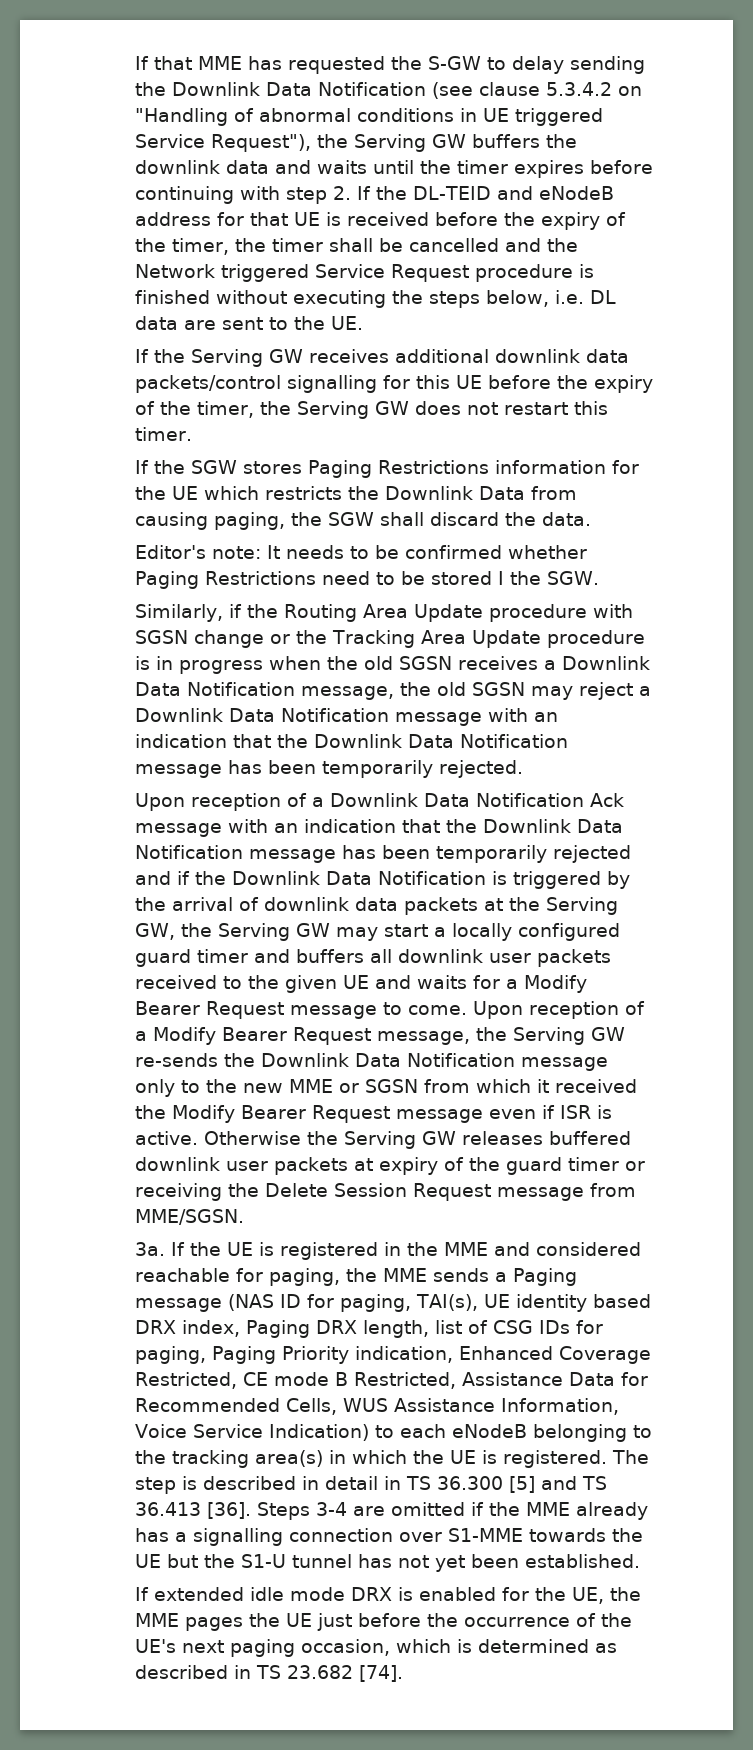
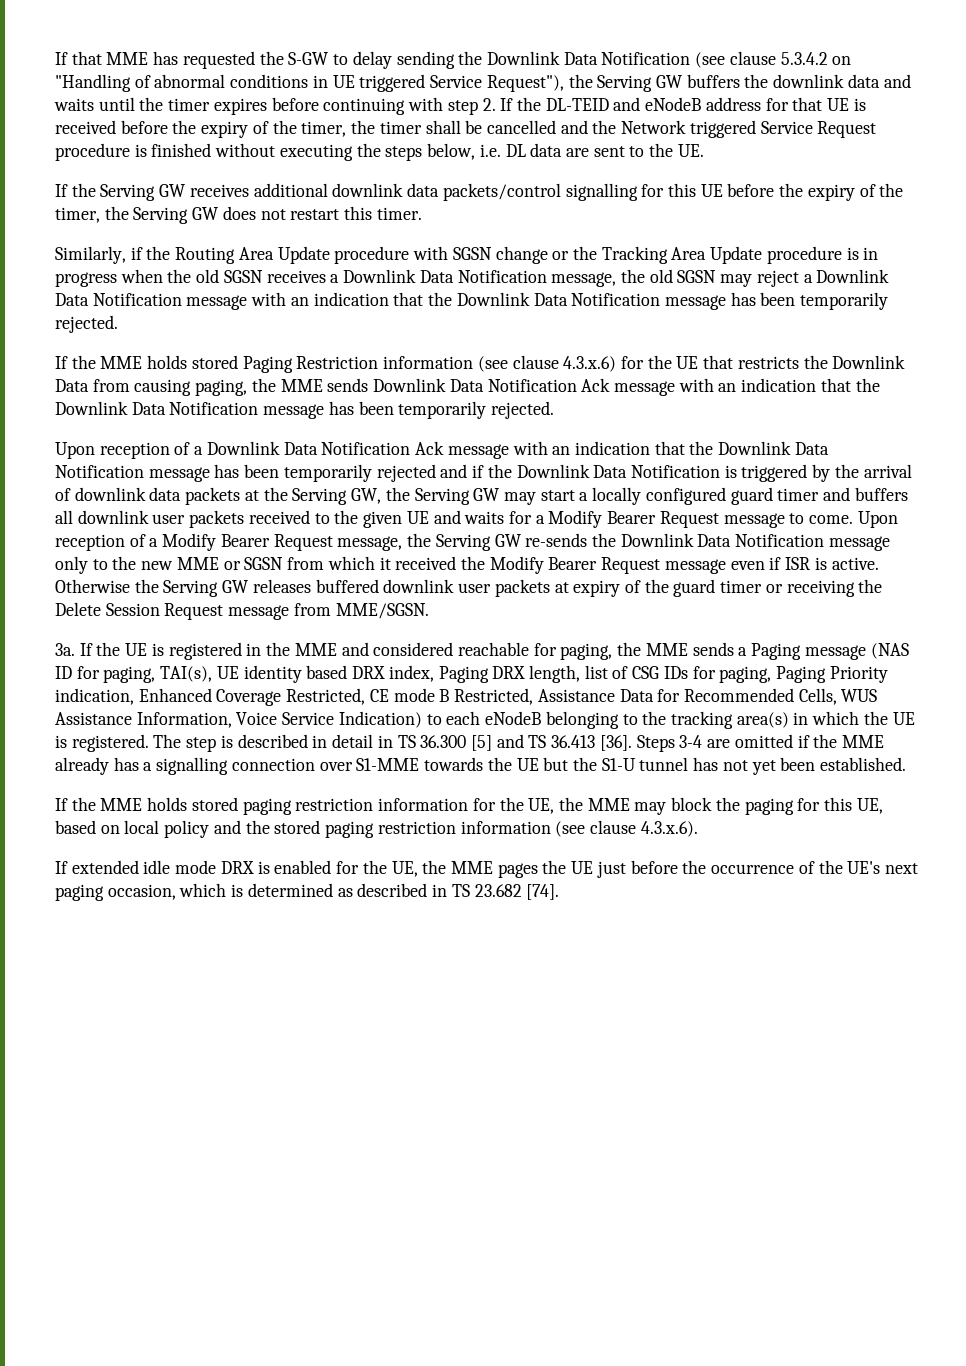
[134,460,639,478] [134,486,577,500] [134,512,591,530] [134,545,587,559] [134,571,599,589] // If the SGW stores Paging Restrictions information for the UE which restricts the Downlink Data from causing paging, the SGW shall discard the data. // Editor's note: It needs to be confirmed whether Paging Restrictions need to be stored I the SGW. -> (422, 213) none
(523, 769) none -> [54,355,906,373] [54,378,880,396] [54,401,555,419] // If the MME holds stored Paging Restriction information (see clause 4.3.x.6) for the UE that restricts the Downlink Data from causing paging, the MME sends Downlink Data Notification Ack message with an indication that the Downlink Data Notification message has been temporarily rejected.
(640, 1561) none -> [54,797,883,815] [54,820,698,838] // If the MME holds stored paging restriction information for the UE, the MME may block the paging for this UE, based on local policy and the stored paging restriction information (see clause 4.3.x.6).

